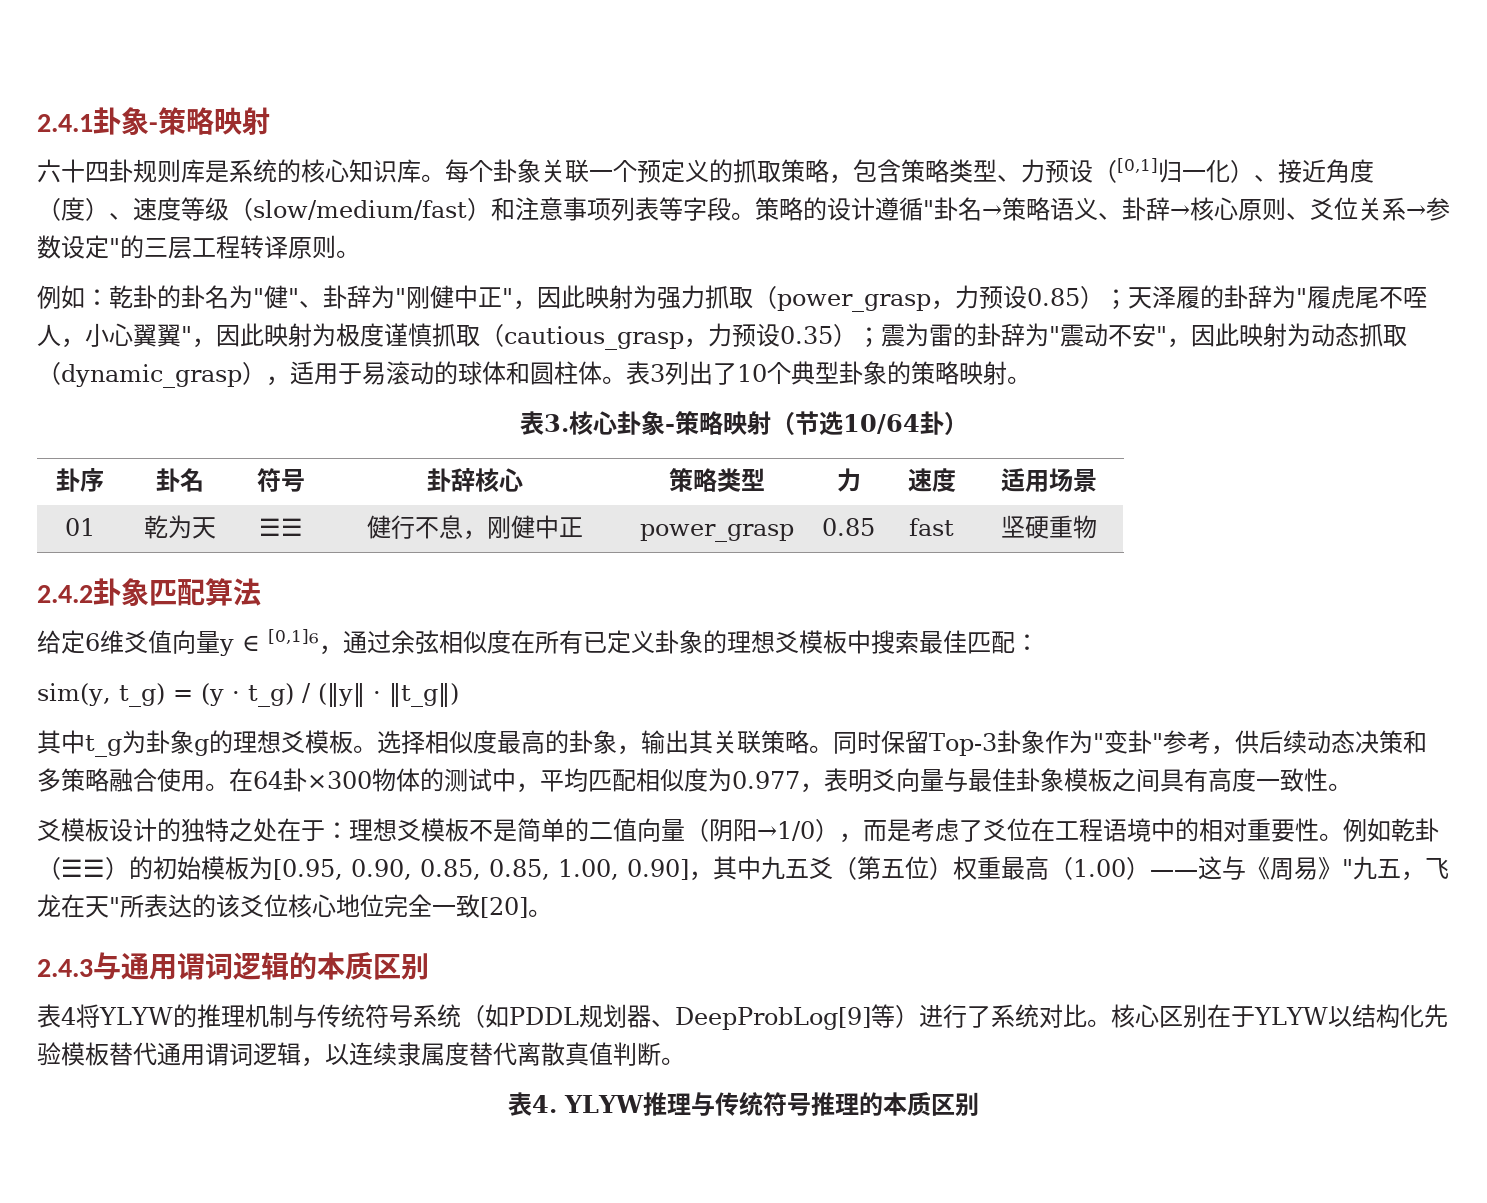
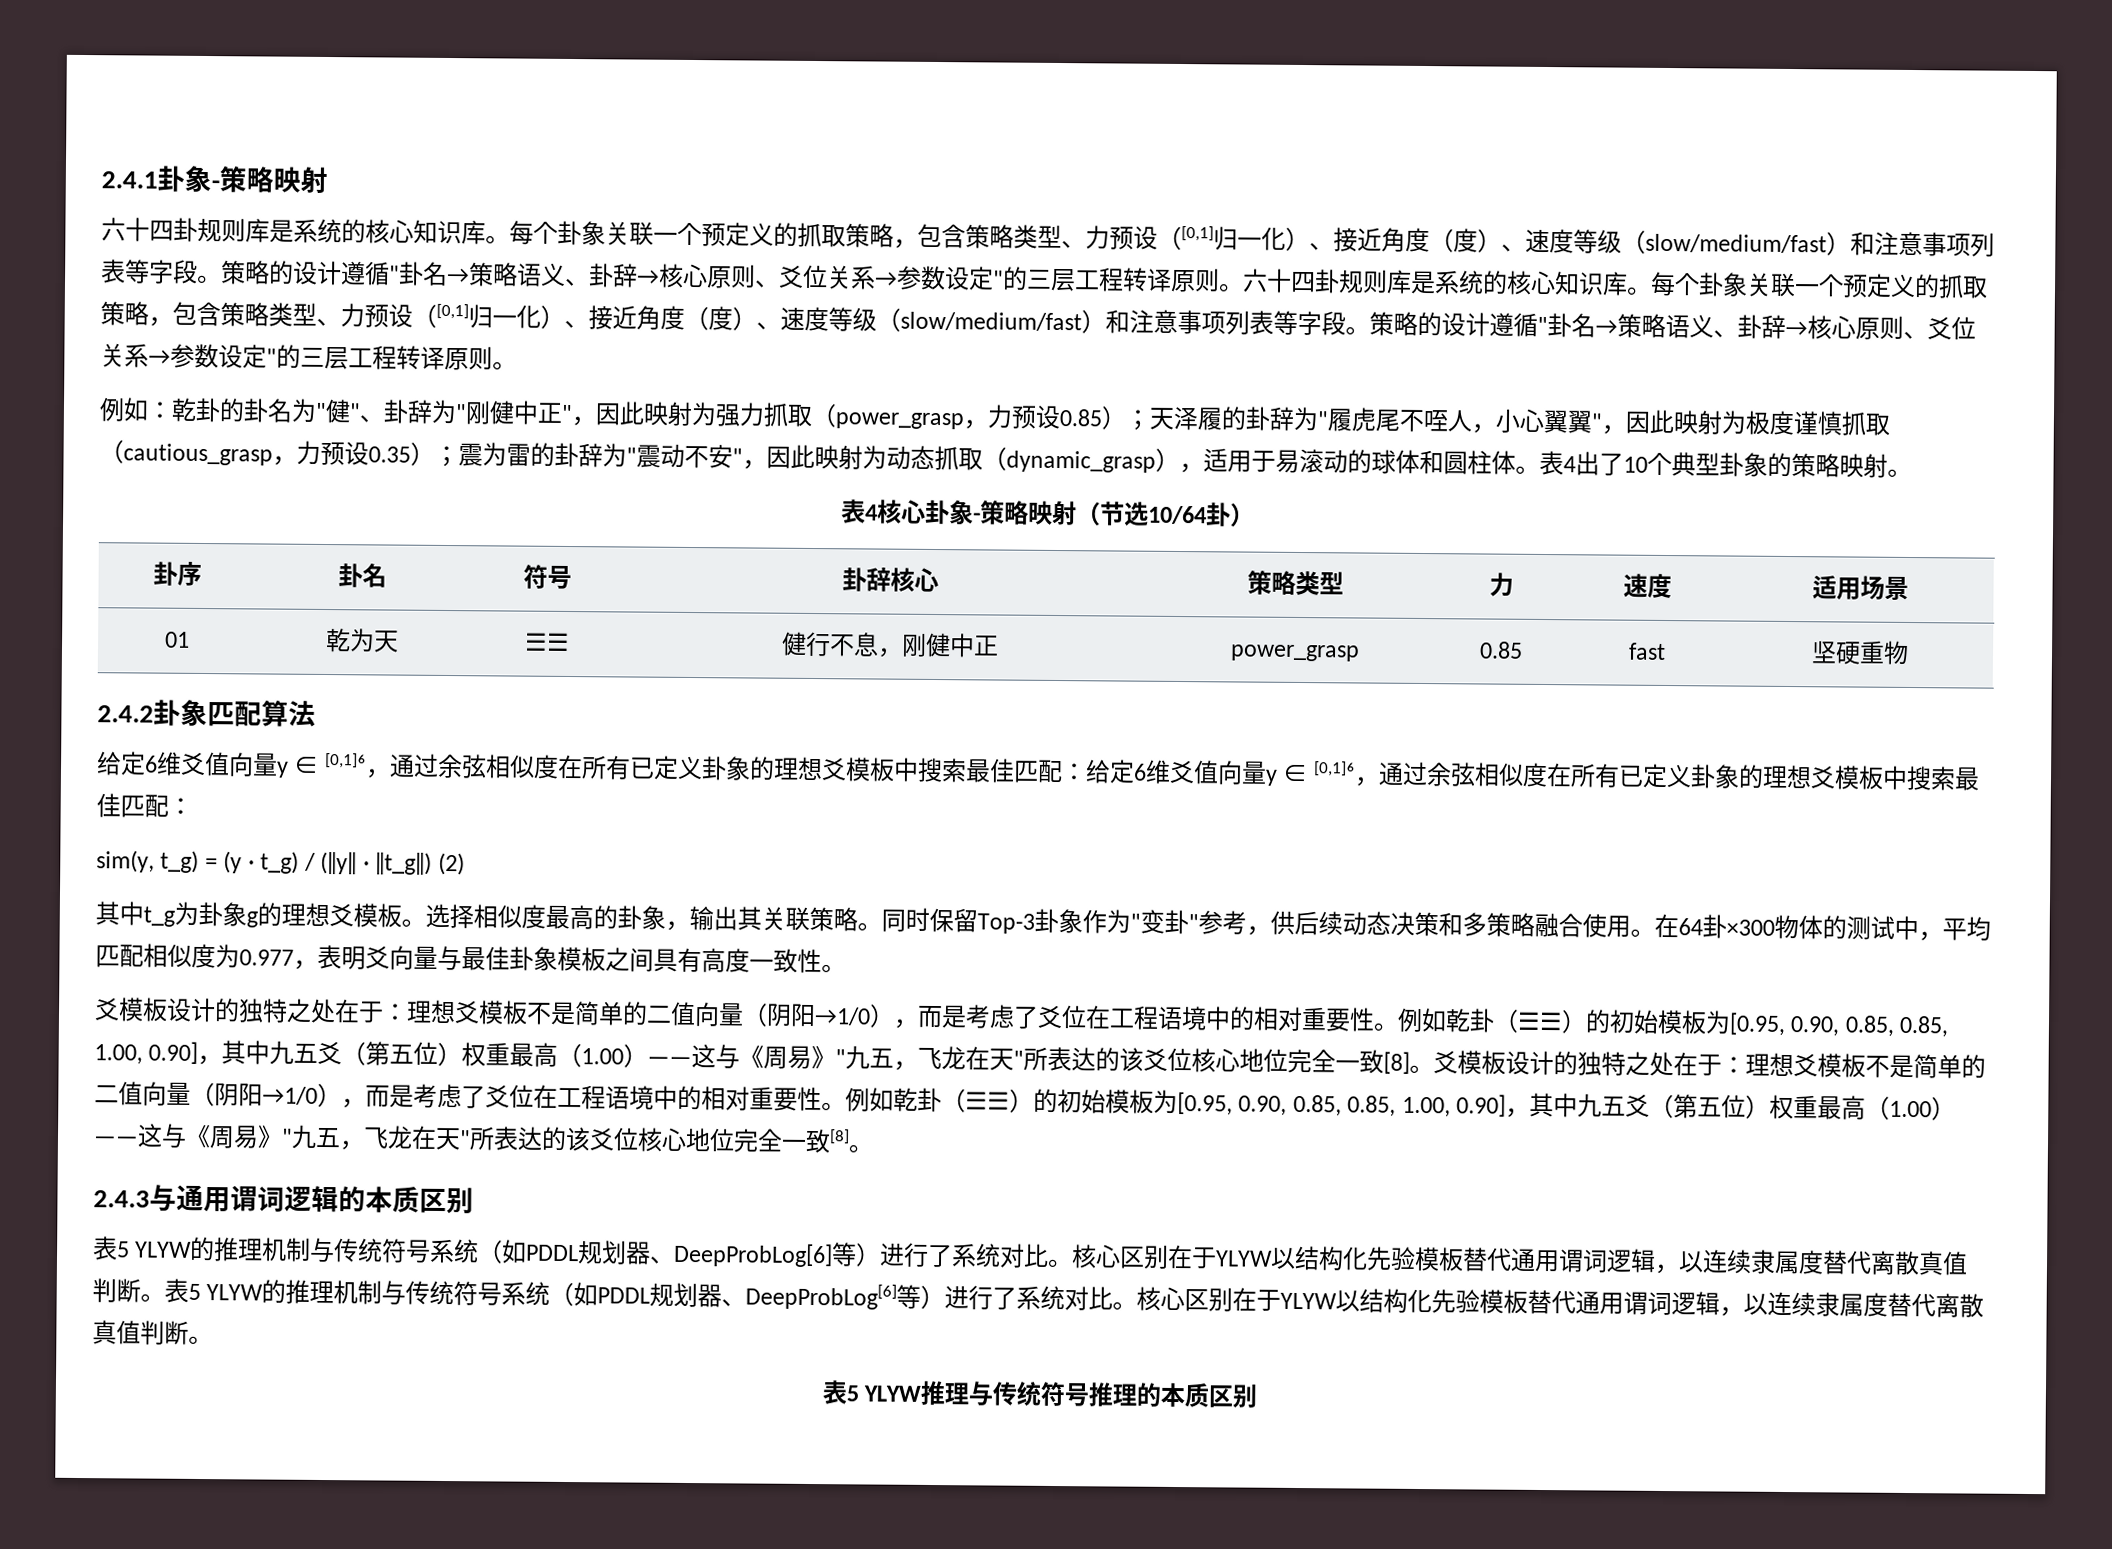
(360, 254) none -> [1242,268,1988,299] [100,301,1976,340] [100,343,517,371] 六十四卦规则库是系统的核心知识库。每个卦象关联一个预定义的抓取策略，包含策略类型、力预设（[0,1]归一化）、接近角度（度）、速度等级（slow/medium/fast）和注意事项列表等字段。策略的设计遵循"卦名→策略语义、卦辞→核心原则、爻位关系→参数设定"的三层工程转译原则。
[650,361,689,385] 3列 -> [1563,456,1576,473] 4
[543,414,569,432] 3. -> [864,504,878,521] 4
(1039, 642) none -> [1084,759,1980,791] [96,793,193,818] 给定6维爻值向量y ∈ [0,1]⁶，通过余弦相似度在所有已定义卦象的理想爻模板中搜索最佳匹配：
(459, 695) none -> [437,852,465,876] (2)
[480,897,528,918] [20] -> [1383,1050,1987,1079] [94,1081,1957,1121] [93,1123,850,1154] [8]。爻模板设计的独特之处在于：理想爻模板不是简单的二值向量（阴阳→1/0），而是考虑了爻位在工程语境中的相对重要性。例如乾卦（☰☰）的初始模板为[0.95, 0.90, 0.85, 0.85, 1.00, 0.90]，其中九五爻（第五位）权重最高（1.00）——这与《周易》"九五，飞龙在天"所表达的该爻位核心地位完全一致[8]
[61,1004,100,1028] 4将 -> [117,1241,130,1258] 5
[674,1007,871,1030] DeepProbLog[9] -> [673,1242,1969,1276] [92,1278,898,1310] DeepProbLog[6]等）进行了系统对比。核心区别在于YLYW以结构化先验模板替代通用谓词逻辑，以连续隶属度替代离散真值判断。表5 YLYW的推理机制与传统符号系统（如PDDL规划器、DeepProbLog[6]
[532,1095,558,1113] 4. -> [845,1385,859,1402] 5

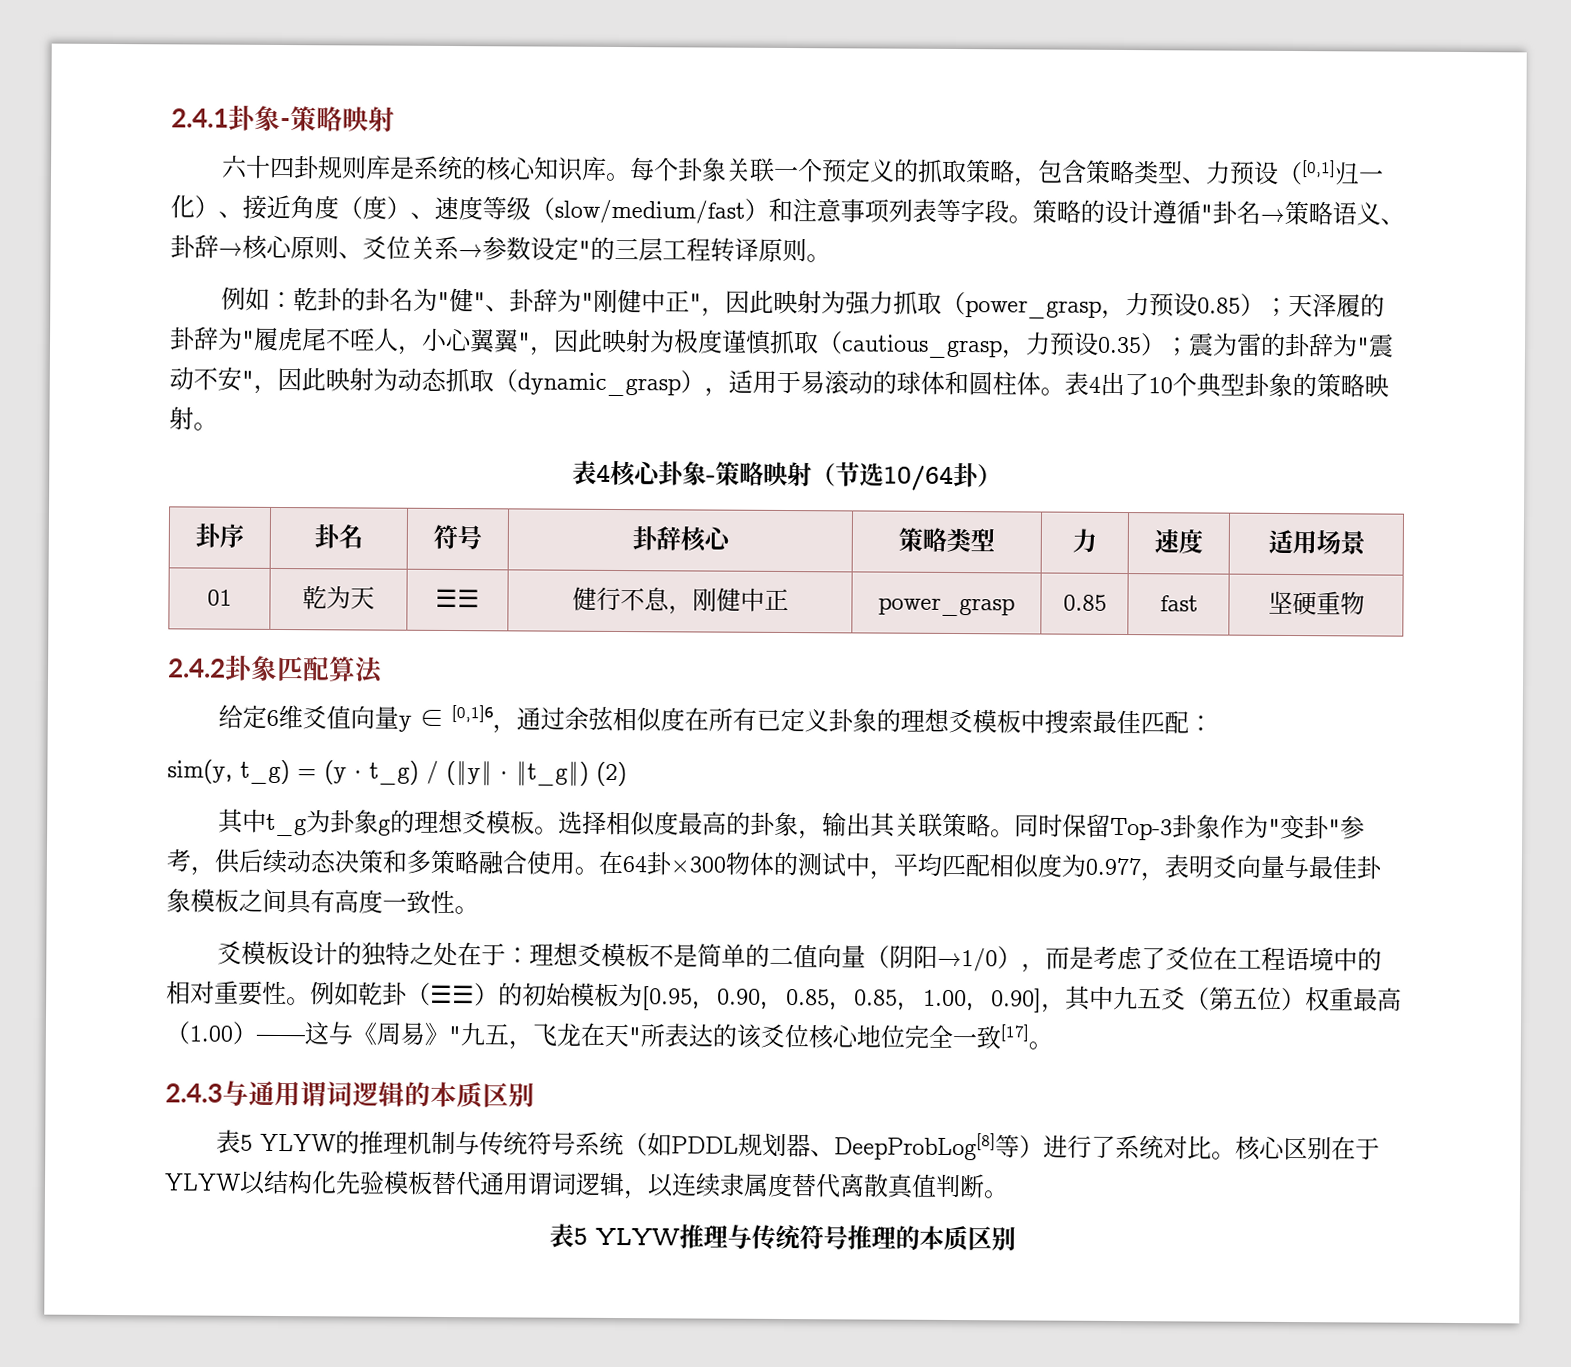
[1242,268,1988,299] [100,301,1976,340] [100,343,517,371] 六十四卦规则库是系统的核心知识库。每个卦象关联一个预定义的抓取策略，包含策略类型、力预设（[0,1]归一化）、接近角度（度）、速度等级（slow/medium/fast）和注意事项列表等字段。策略的设计遵循"卦名→策略语义、卦辞→核心原则、爻位关系→参数设定"的三层工程转译原则。 -> (831, 258) none
[1084,759,1980,791] [96,793,193,818] 给定6维爻值向量y ∈ [0,1]⁶，通过余弦相似度在所有已定义卦象的理想爻模板中搜索最佳匹配： -> (1213, 723) none
[1383,1050,1987,1079] [94,1081,1957,1121] [93,1123,850,1154] [8]。爻模板设计的独特之处在于：理想爻模板不是简单的二值向量（阴阳→1/0），而是考虑了爻位在工程语境中的相对重要性。例如乾卦（☰☰）的初始模板为[0.95, 0.90, 0.85, 0.85, 1.00, 0.90]，其中九五爻（第五位）权重最高（1.00）——这与《周易》"九五，飞龙在天"所表达的该爻位核心地位完全一致[8] -> [1000,1024,1029,1042] [17]
[673,1242,1969,1276] [92,1278,898,1310] DeepProbLog[6]等）进行了系统对比。核心区别在于YLYW以结构化先验模板替代通用谓词逻辑，以连续隶属度替代离散真值判断。表5 YLYW的推理机制与传统符号系统（如PDDL规划器、DeepProbLog[6] -> [833,1132,996,1161] DeepProbLog[8]

